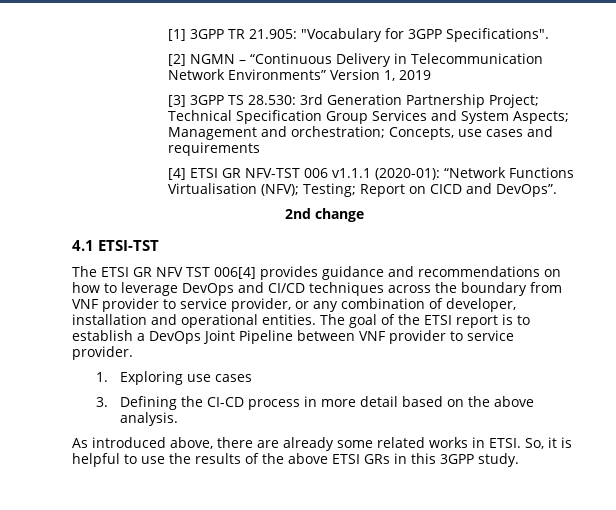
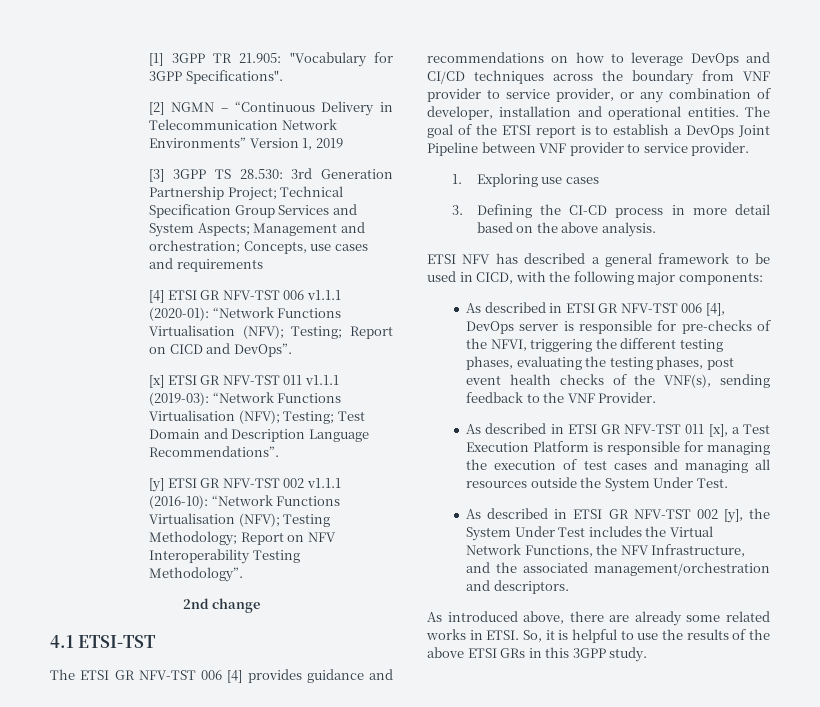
(558, 190) none -> [149,375,339,388] [149,392,342,406] [149,410,365,424] [149,428,369,442] [149,446,280,457] [149,478,341,492] [149,495,341,509] [149,513,331,527] [149,531,336,546] [149,549,300,564] [149,567,244,582] // [x] ETSI GR NFV-TST 011 v1.1.1 (2019-03): “Network Functions Virtualisation (NFV); Testing; Test Domain and Description Language Recommendations”. // [y] ETSI GR NFV-TST 002 v1.1.1 (2016-10): “Network Functions Virtualisation (NFV); Testing Methodology; Report on NFV Interoperability Testing Methodology”.
[156,267,256,279] NFV TST 006[4] -> [138,670,243,683] NFV-TST 006 [4]
(179, 419) none -> [427,253,770,267] [427,271,763,286] [466,302,725,316] [466,320,771,334] [466,338,723,352] [466,356,734,370] [466,374,770,388] [466,392,657,403] [466,423,770,437] [466,441,770,455] [466,459,770,473] [466,477,728,492] [466,508,770,523] [466,526,713,541] [466,544,746,557] [466,562,770,576] [466,580,569,594] // ETSI NFV has described a general framework to be used in CICD, with the following major components: // As described in ETSI GR NFV-TST 006 [4], DevOps server is responsible for pre-checks of the NFVI, triggering the different testing phases, evaluating the testing phases, post event health checks of the VNF(s), sending feedback to the VNF Provider. // As described in ETSI GR NFV-TST 011 [x], a Test Execution Platform is responsible for managing the execution of test cases and managing all resources outside the System Under Test. // As described in ETSI GR NFV-TST 002 [y], the System Under Test includes the Virtual Network Functions, the NFV Infrastructure, and the associated management/orchestration and descriptors.

